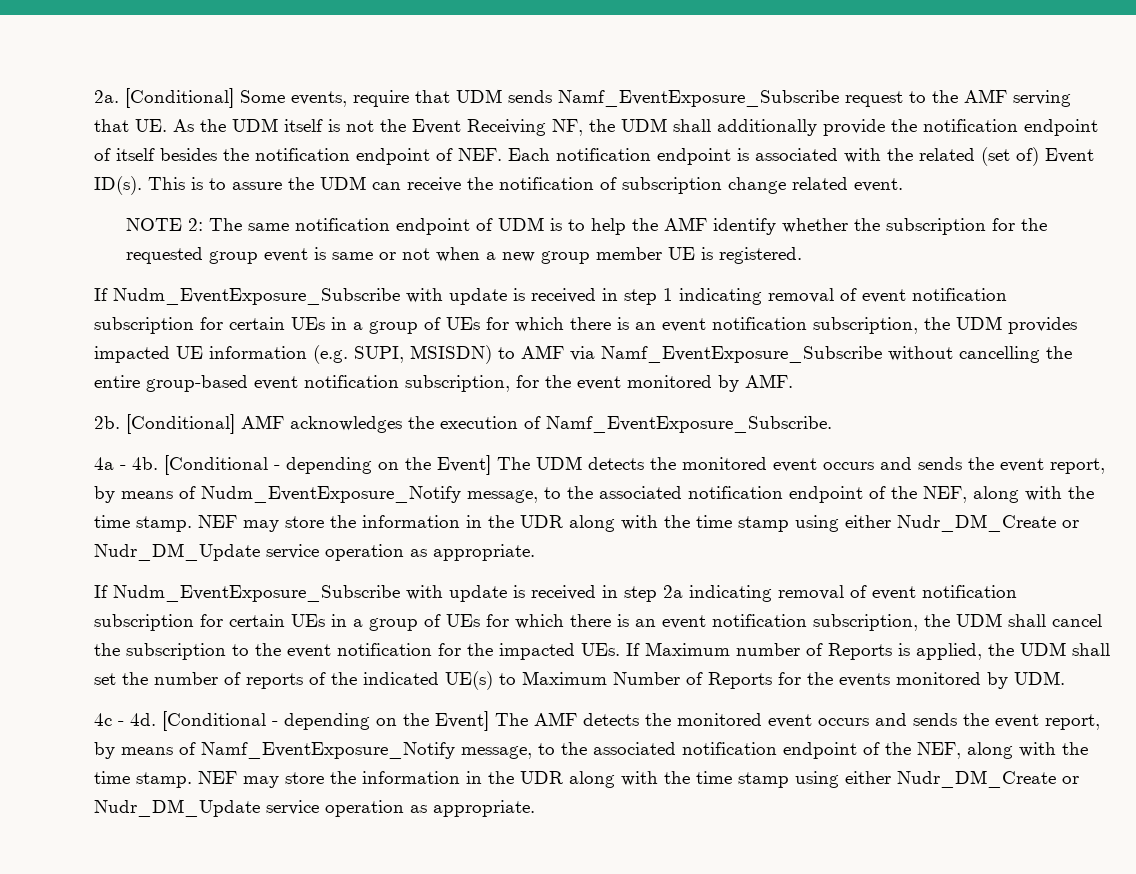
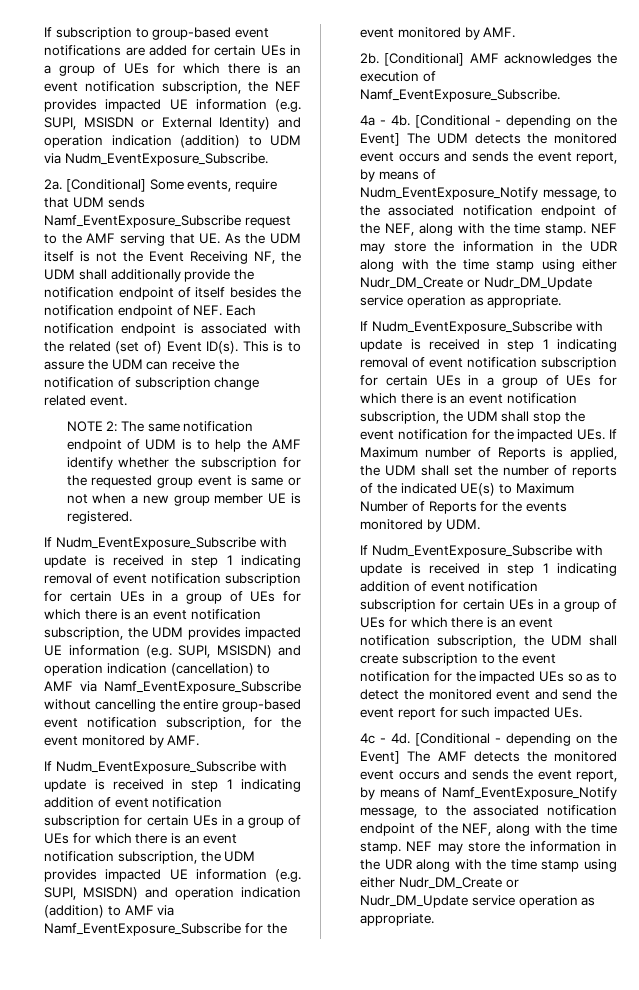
(93, 96) none -> [44,27,269,40] [44,45,301,56] [44,63,301,76] [44,81,302,94] [44,99,302,112] [44,117,301,130] [44,135,301,148] [44,153,268,166] If subscription to group-based event notifications are added for certain UEs in a group of UEs for which there is an event notification subscription, the NEF provides impacted UE information (e.g. SUPI, MSISDN or External Identity) and operation indication (addition) to UDM via Nudm_EventExposure_Subscribe. //
(492, 354) none -> [278,645,301,656] [44,663,254,676] and operation indication (cancellation)
(793, 381) none -> [44,761,287,774] [44,779,302,792] [44,797,223,808] [44,815,301,828] [44,833,238,844] [44,851,256,864] [44,869,302,882] [44,887,301,900] [44,905,175,918] [44,923,287,936] [360,27,516,40] // If Nudm_EventExposure_Subscribe with update is received in step 1 indicating addition of event notification subscription for certain UEs in a group of UEs for which there is an event notification subscription, the UDM provides impacted UE information (e.g. SUPI, MSISDN) and operation indication (addition) to AMF via Namf_EventExposure_Subscribe for the event monitored by AMF.
[662,585,683,598] 2a -> [542,339,549,349] 1
[1051,614,1102,627] [93,643,249,660] cancel the subscription to -> [532,412,561,424] stop
(1065, 678) none -> [360,545,603,558] [360,563,617,576] [360,581,539,592] [360,599,617,612] [360,617,554,628] [360,635,617,648] [360,653,556,666] [360,671,617,684] [360,689,617,700] [360,707,582,720] // If Nudm_EventExposure_Subscribe with update is received in step 1 indicating addition of event notification subscription for certain UEs in a group of UEs for which there is an event notification subscription, the UDM shall create subscription to the event notification for the impacted UEs so as to detect the monitored event and send the event report for such impacted UEs.

